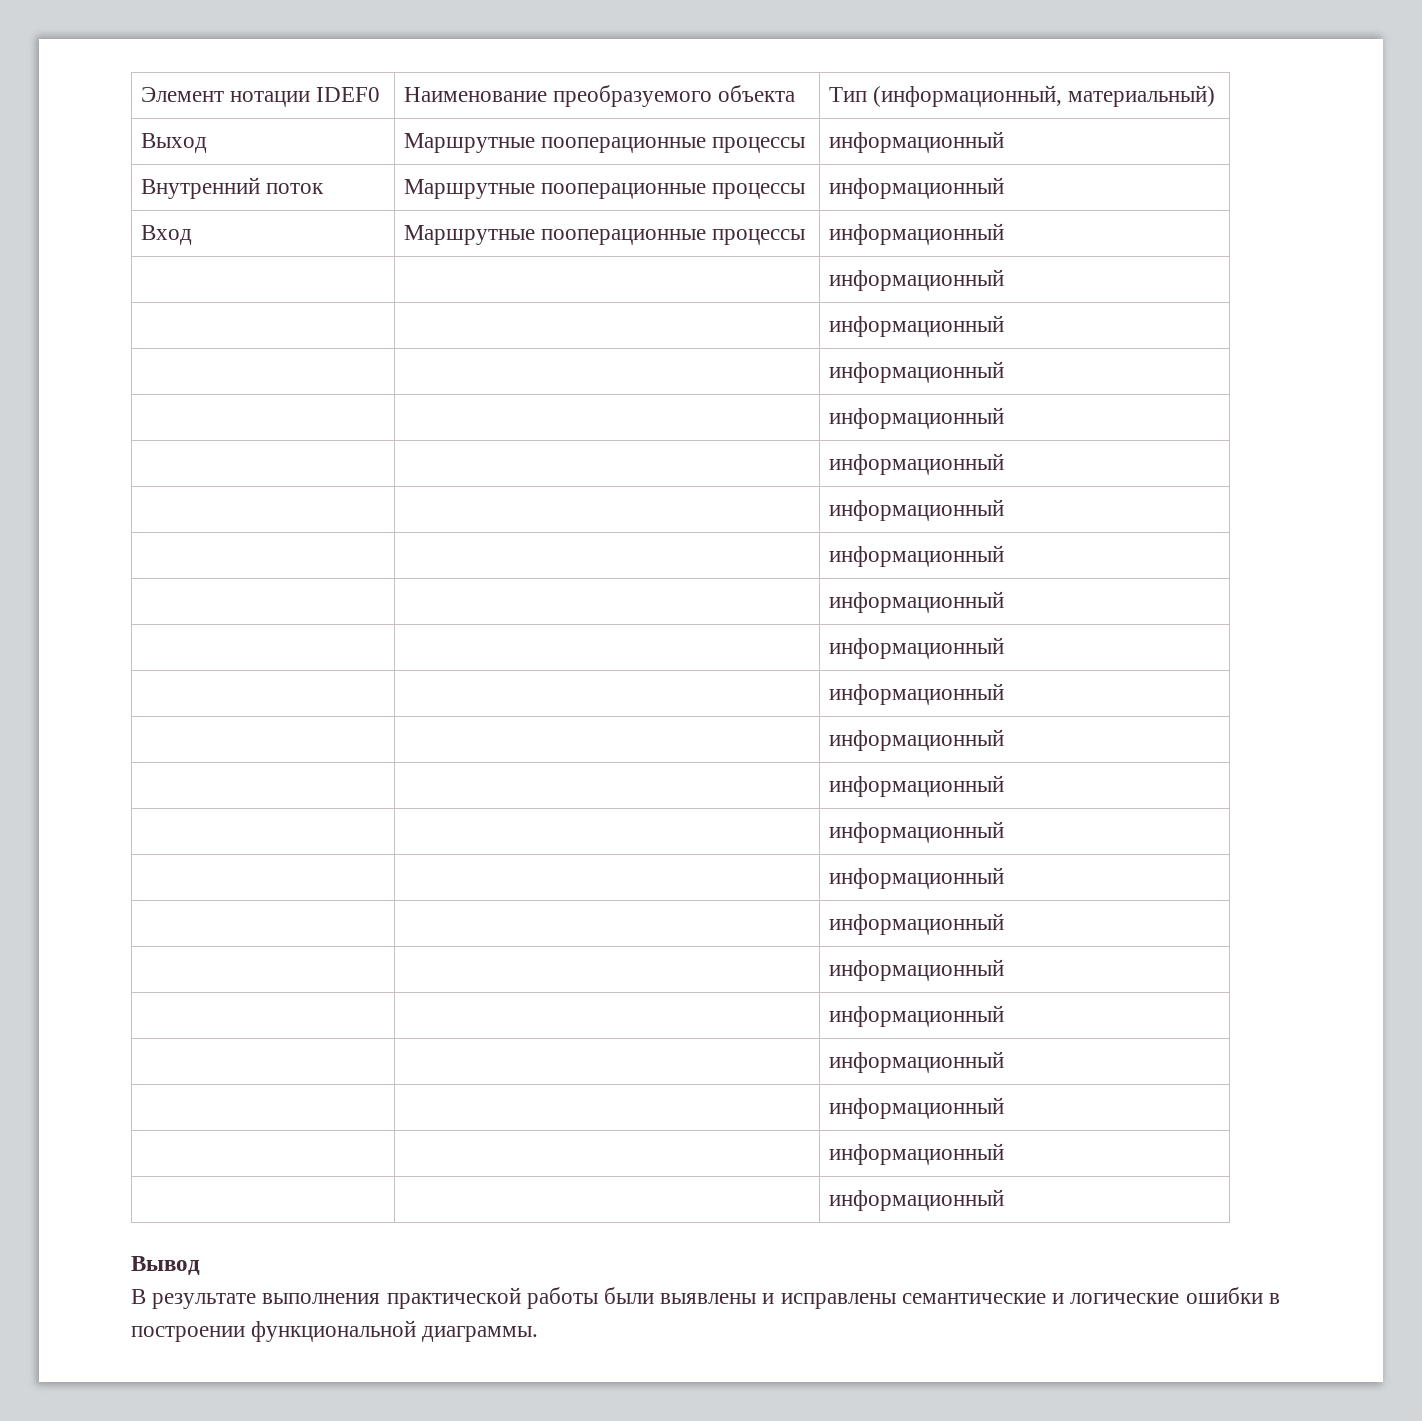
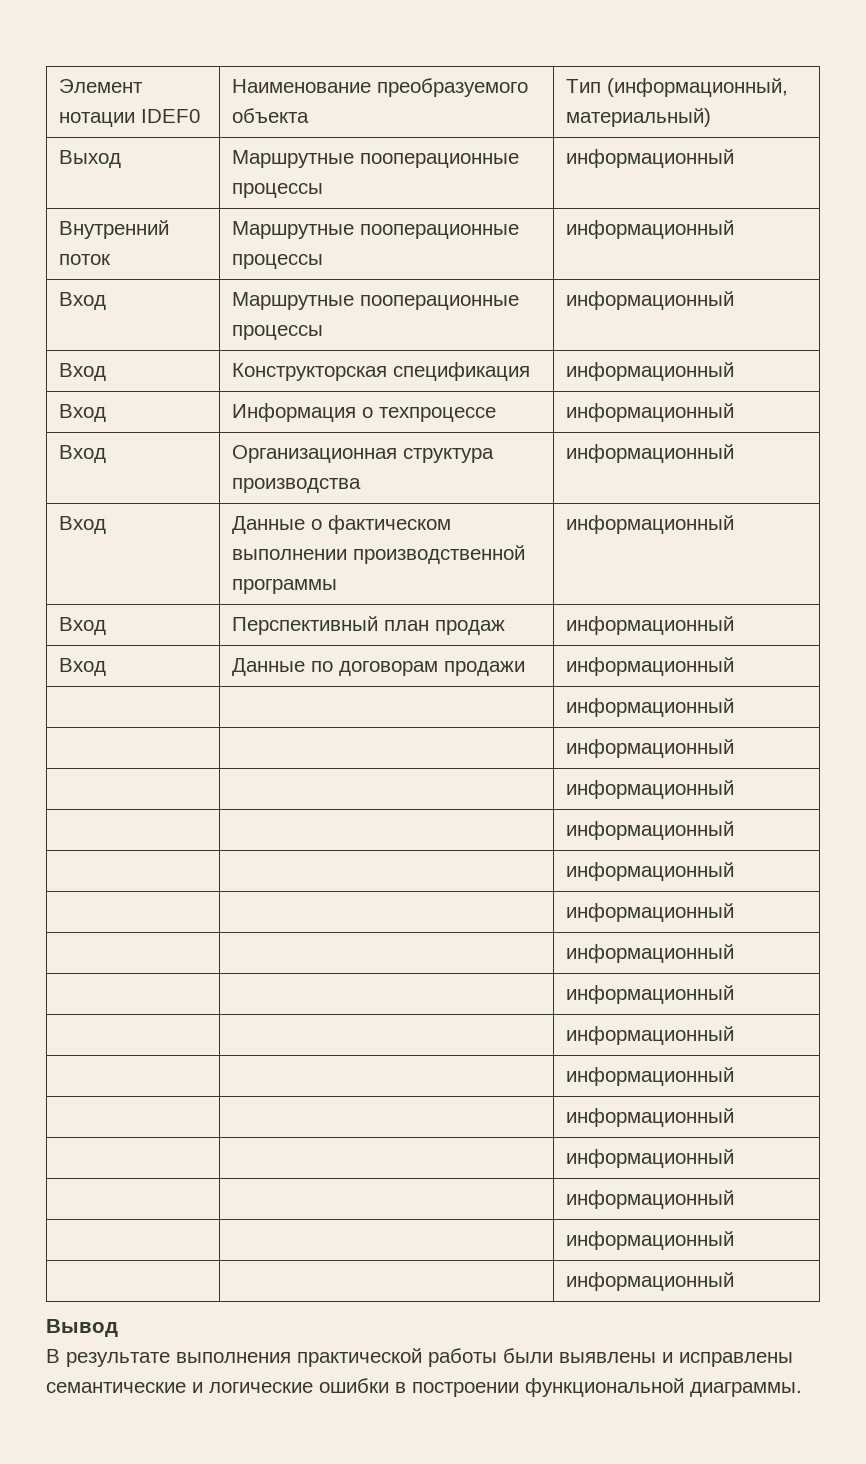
[828,269,1004,291] [828,315,1004,337] [828,361,1004,383] [828,407,1004,429] [828,453,1004,475] | | информационный // | | информационный // | | информационный // | | информационный // | | информационный // | -> [59,363,107,381] [232,362,531,381] [566,362,735,381] [59,404,107,422] [232,403,497,422] [566,403,735,422] [59,445,107,463] [232,445,495,463] [232,478,362,493] [566,444,735,463] [59,516,107,534] [232,515,452,534] [232,545,526,564] [232,579,338,594] [566,515,735,534] [59,617,107,635] [232,616,506,635] [566,616,735,635] [59,658,107,676] [232,658,526,676] Вход | Конструкторская спецификация | информационный // Вход | Информация о техпроцессе | информационный // Вход | Организационная структура производства | информационный // Вход | Данные о фактическом выполнении производственной программы | информационный // Вход | Перспективный план продаж | информационный // Вход | Данные по договорам продажи

